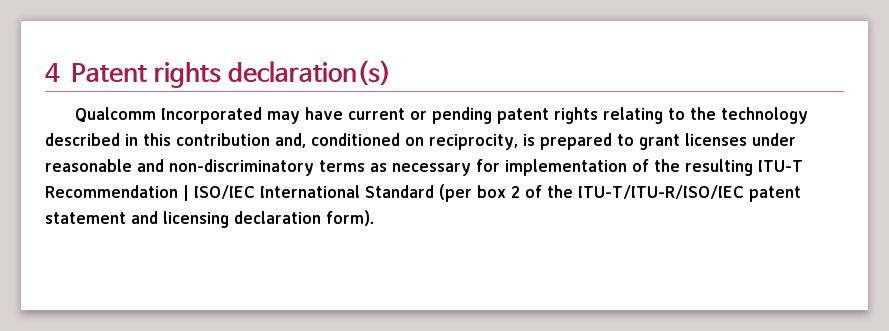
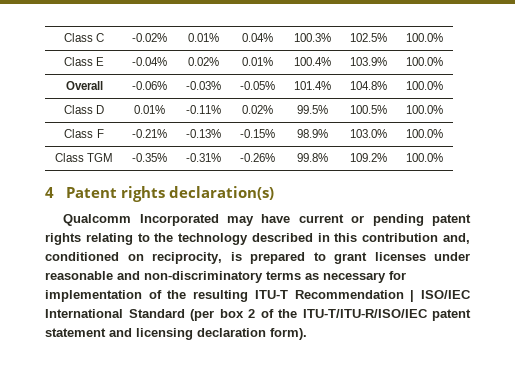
(45, 72) none -> [63,33,105,42] [132,33,167,42] [188,33,220,42] [242,33,273,42] [294,33,331,42] [350,33,387,42] [406,33,443,42] [63,57,105,66] [132,57,167,66] [188,57,220,66] [242,57,273,66] [294,57,331,66] [350,57,387,66] [406,57,443,66] [65,81,103,90] [132,81,167,90] [186,81,222,90] [240,81,275,90] [294,81,331,90] [350,81,387,90] [406,81,443,90] [63,105,105,114] [134,105,165,114] [186,105,222,114] [242,105,273,114] [297,105,328,114] [350,105,387,114] [406,105,443,114] [64,129,104,138] [132,129,167,138] [186,129,222,138] [240,129,275,138] [297,129,328,138] [350,129,387,138] [406,129,443,138] [54,153,114,162] [132,153,167,162] [186,153,222,162] [240,153,275,162] [297,153,328,162] [350,153,387,162] [406,153,443,162] Class C | -0.02% | 0.01% | 0.04% | 100.3% | 102.5% | 100.0% // Class E | -0.04% | 0.02% | 0.01% | 100.4% | 103.9% | 100.0% // Overall | -0.06% | -0.03% | -0.05% | 101.4% | 104.8% | 100.0% // Class D | 0.01% | -0.11% | 0.02% | 99.5% | 100.5% | 100.0% // Class F | -0.21% | -0.13% | -0.15% | 98.9% | 103.0% | 100.0% // Class TGM | -0.35% | -0.31% | -0.26% | 99.8% | 109.2% | 100.0% //

